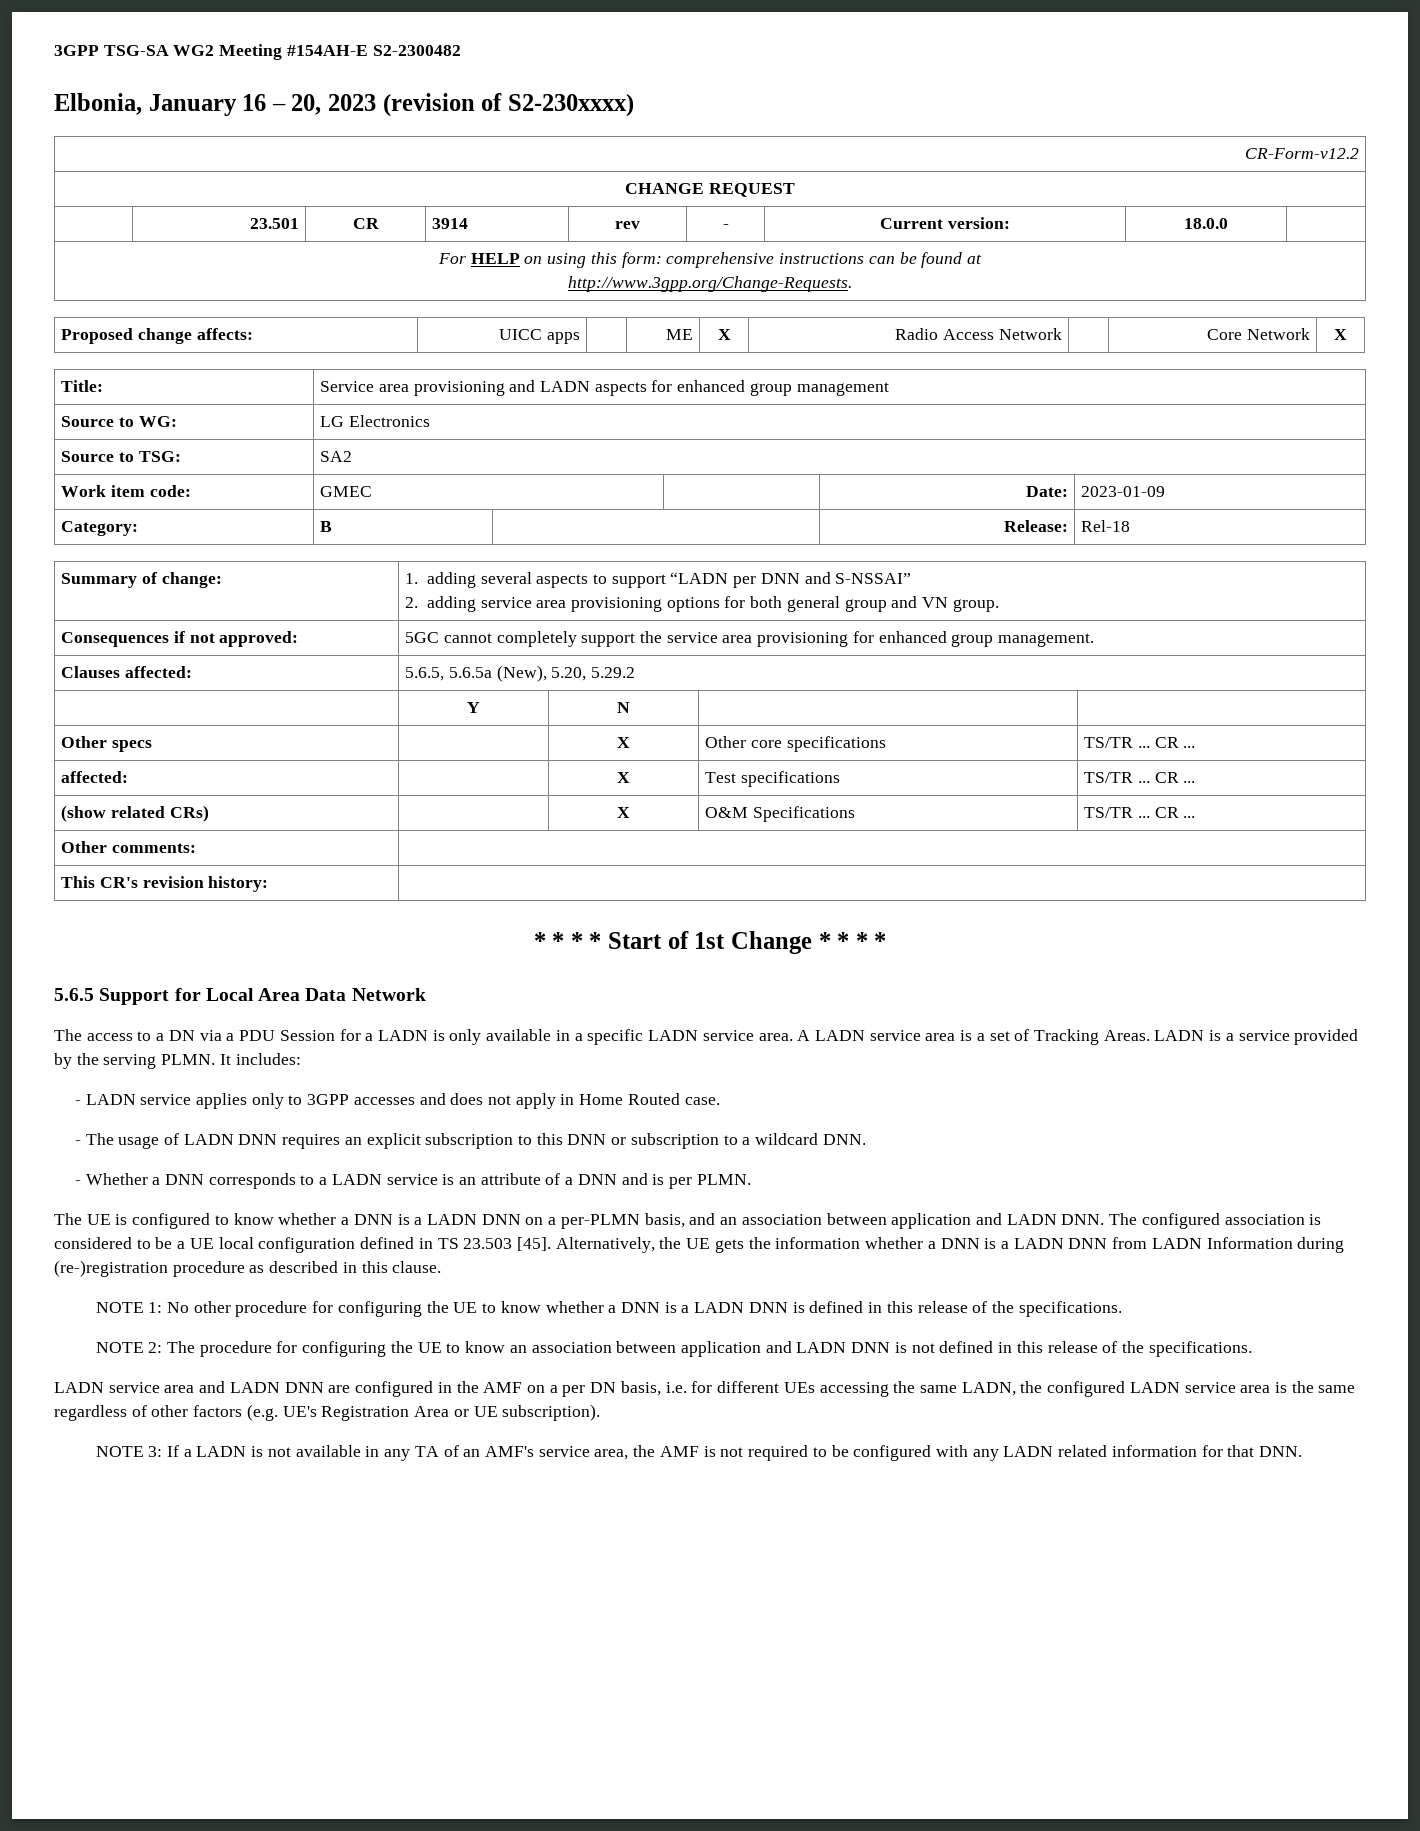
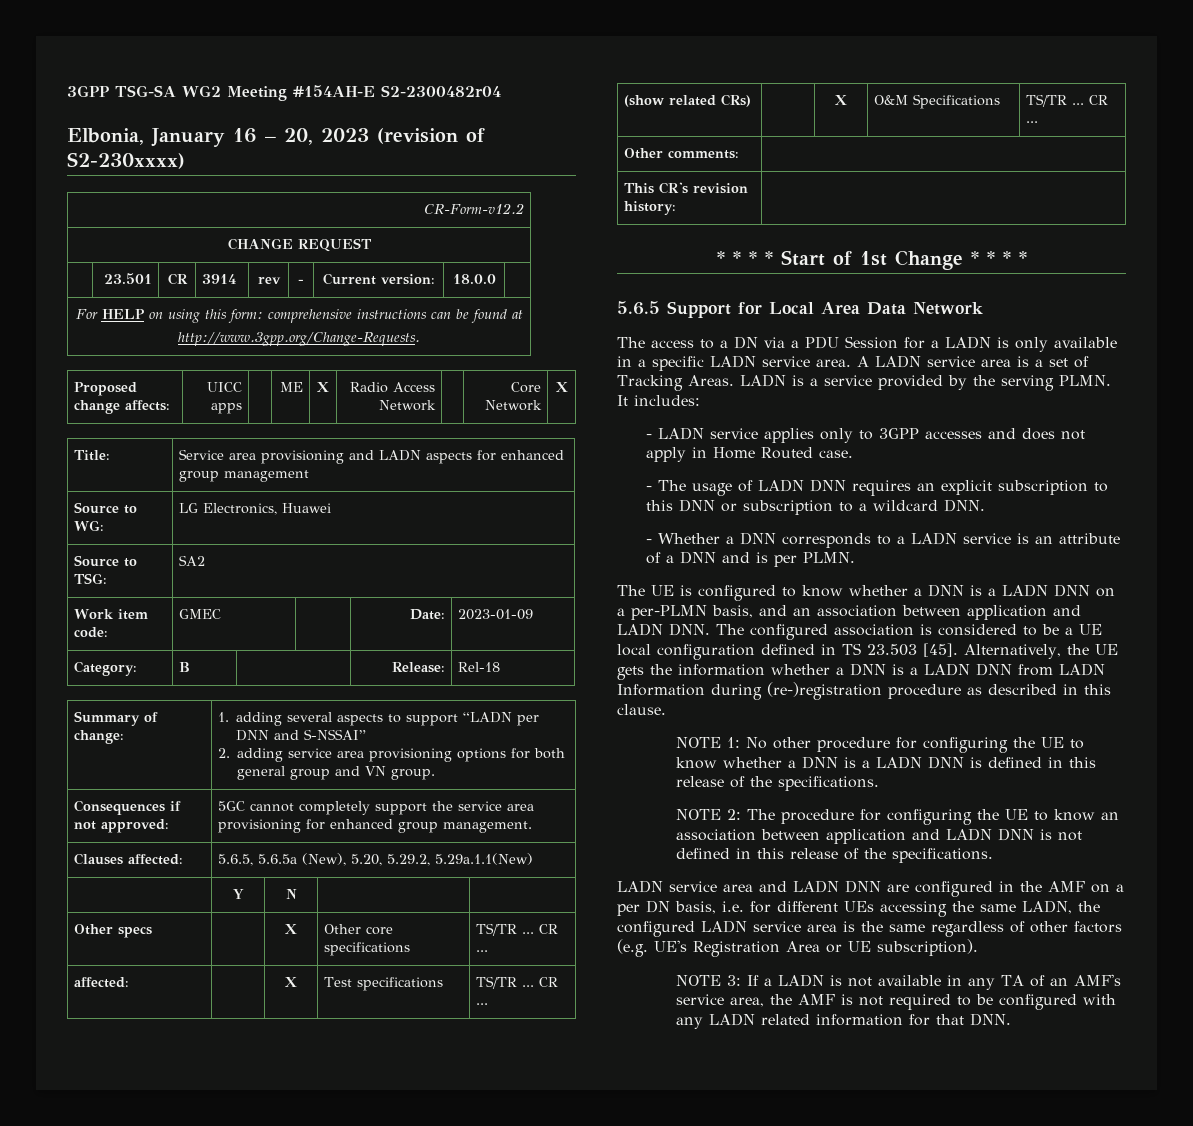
[372,45,461,56] S2-2300482 -> [381,85,501,97] S2-2300482r04
[348,415,430,427] Electronics -> [203,503,332,515] Electronics, Huawei
[591,667,636,678] 5.29.2 -> [387,853,534,866] 5.29.2, 5.29a.1.1(New)

